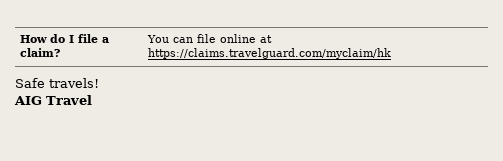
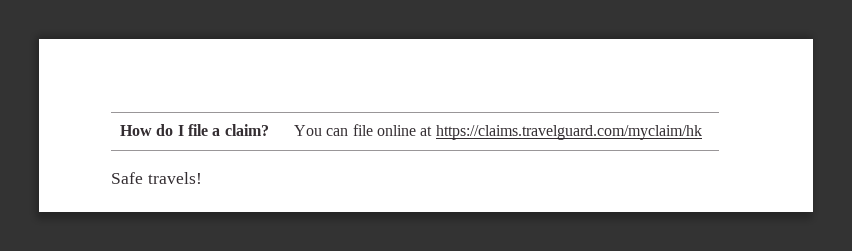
[14,95,92,105] // AIG Travel -> (202, 178) none

